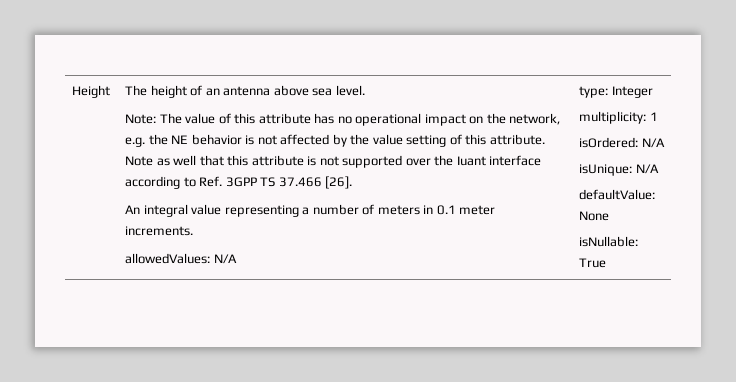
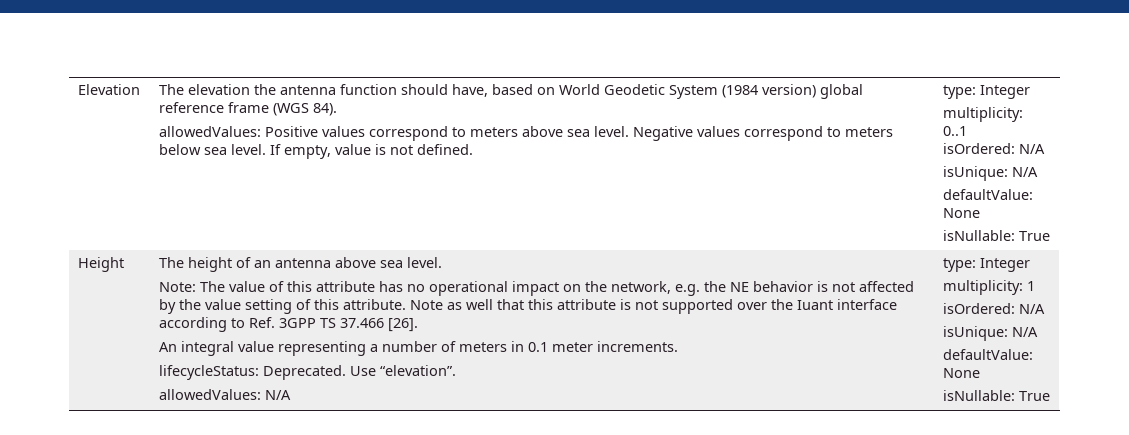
(72, 91) none -> [78,84,141,95] [159,84,864,99] [159,102,338,116] [159,126,894,141] [159,144,474,159] [943,85,1031,99] [943,107,1024,122] [943,126,968,136] [943,143,1046,154] [943,166,1039,181] [943,189,1034,200] [943,208,981,218] [943,230,1051,241] Elevation | The elevation the antenna function should have, based on World Geodetic System (1984 version) global reference frame (WGS 84). // allowedValues: Positive values correspond to meters above sea level. Negative values correspond to meters below sea level. If empty, value is not defined. | type: Integer // multiplicity: 0..1 // isOrdered: N/A // isUnique: N/A // defaultValue: None // isNullable: True //
(194, 231) none -> [159,365,457,380] // lifecycleStatus: Deprecated. Use “elevation”.

